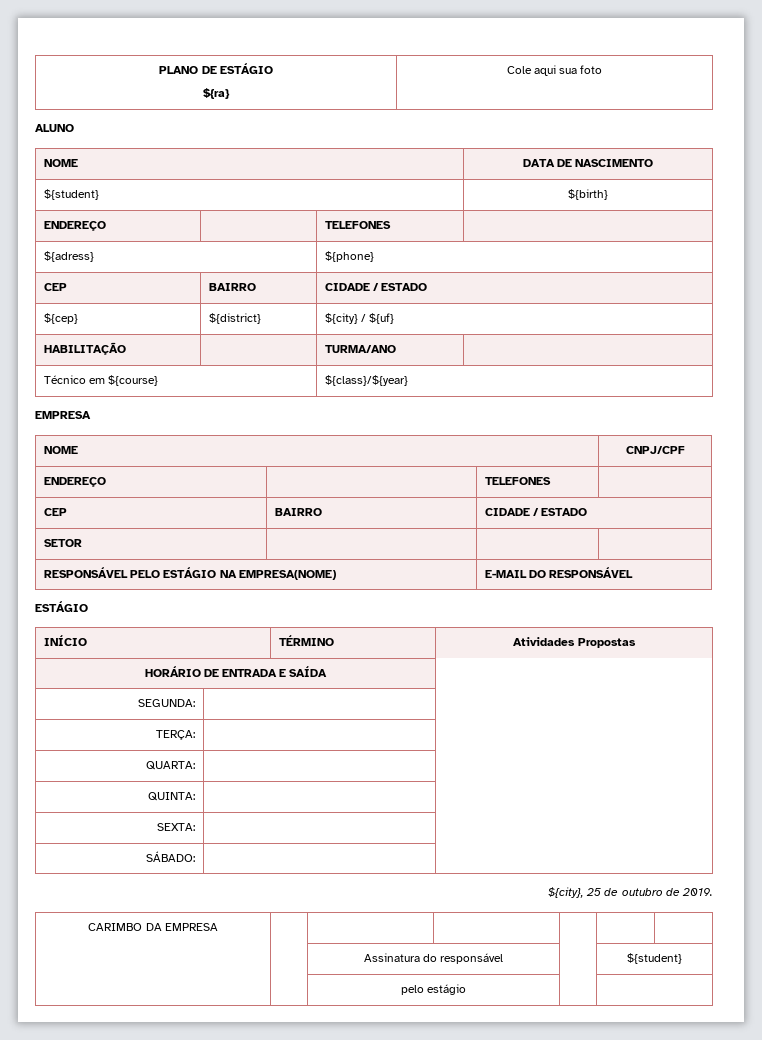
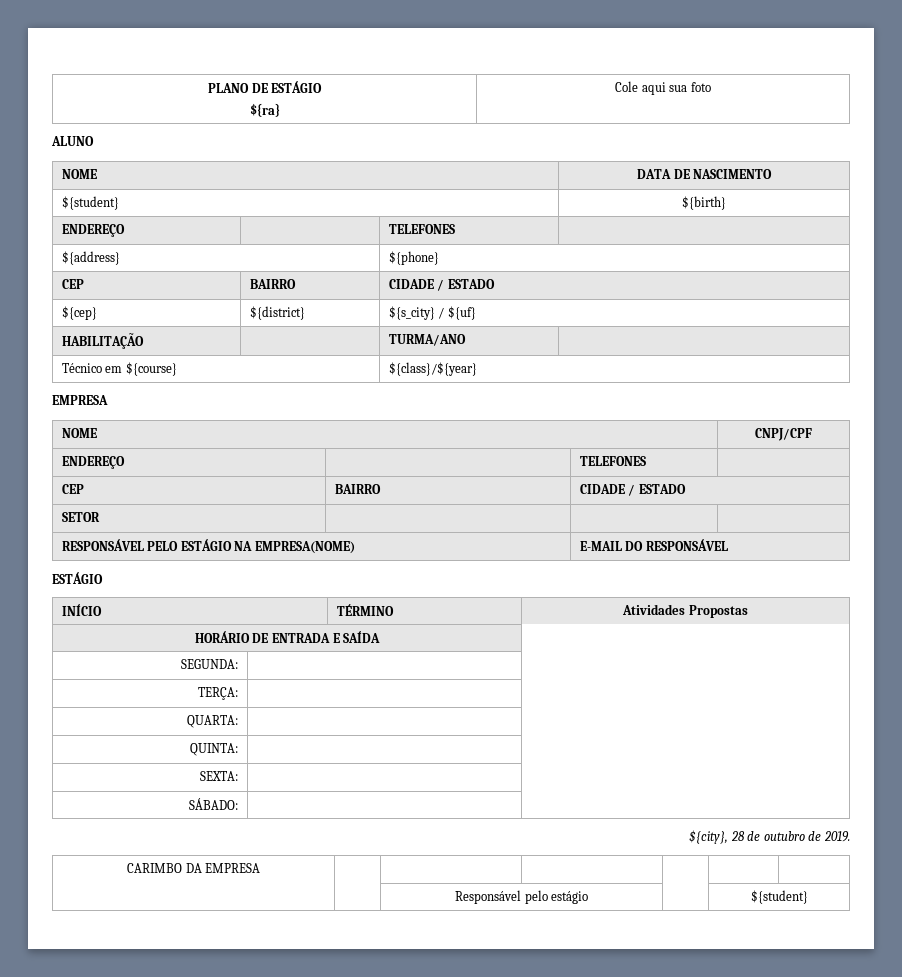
[43,251,94,262] ${adress} -> [61,251,120,265] ${address}
[324,313,358,324] ${city} -> [388,306,435,320] ${s_city}
[586,888,602,896] 25 -> [730,831,745,841] 28
[363,953,504,964] [627,953,682,964] Assinatura do responsável | | ${student} // | | -> [454,890,521,904] Responsável
(467, 989) none -> [750,890,808,904] ${student}

